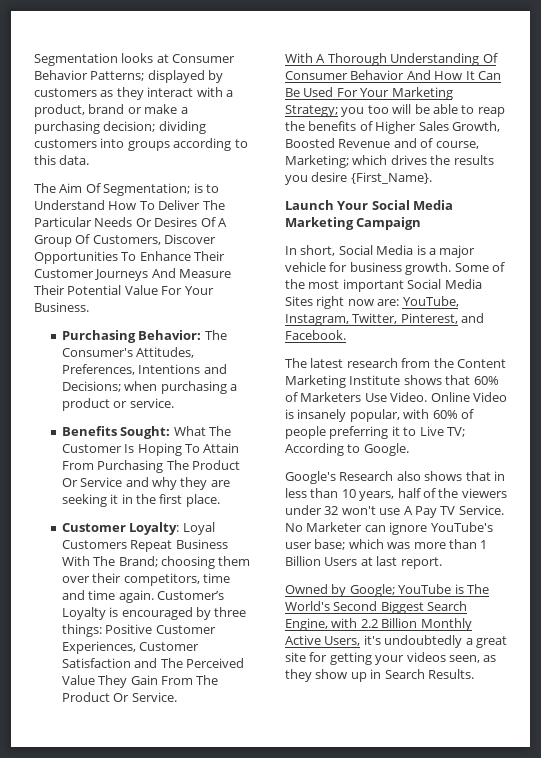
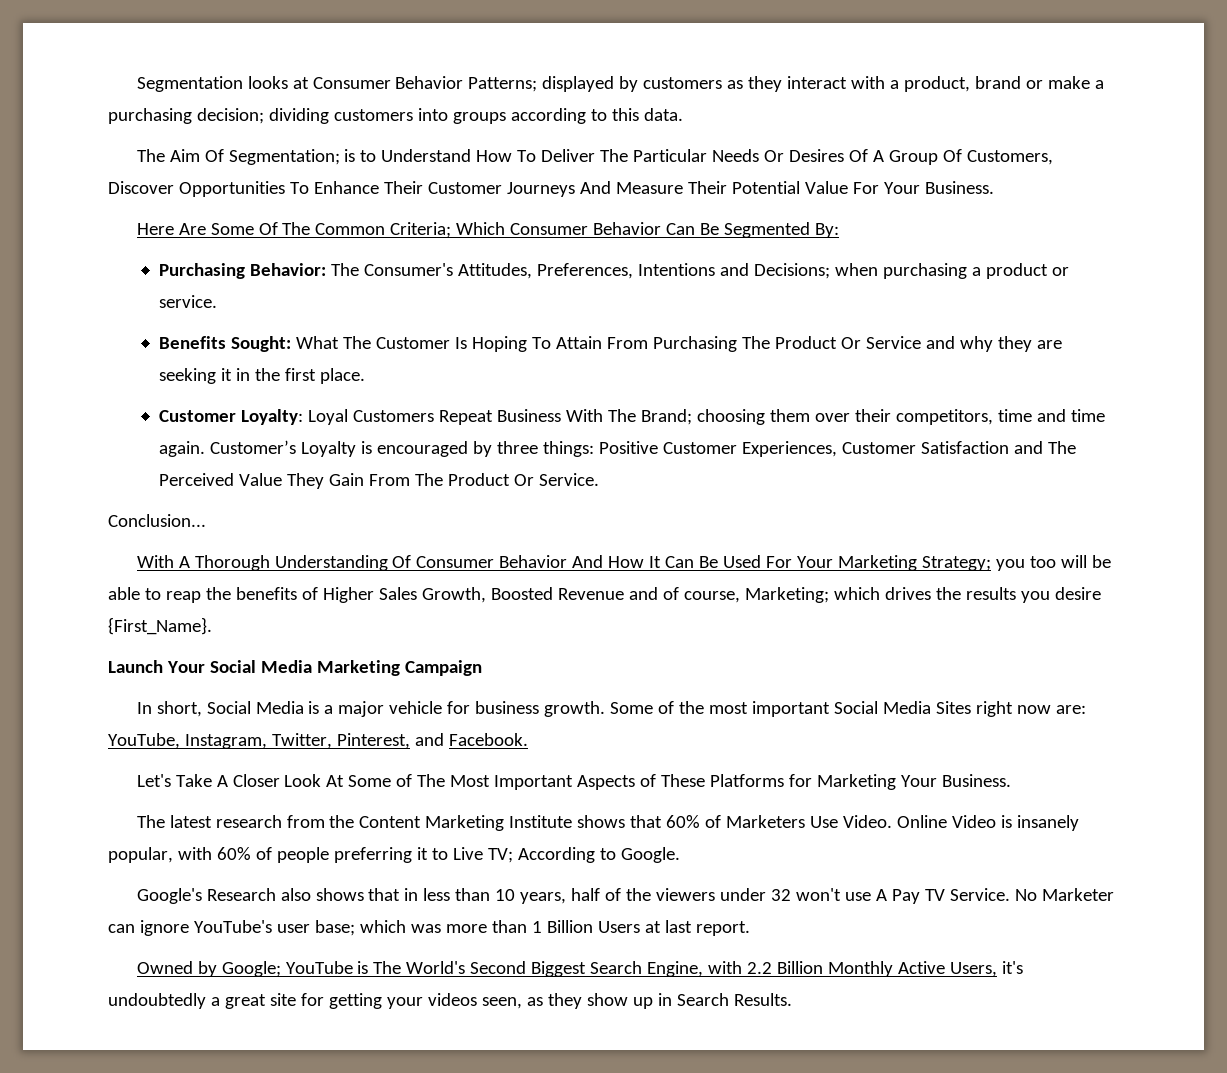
(89, 307) none -> [136,222,840,238] // Here Are Some Of The Common Criteria; Which Consumer Behavior Can Be Segmented By:
(177, 697) none -> [108,514,206,527] // Conclusion...
(346, 335) none -> [136,774,1012,790] // Let's Take A Closer Look At Some of The Most Important Aspects of These Platforms for Marketing Your Business.

